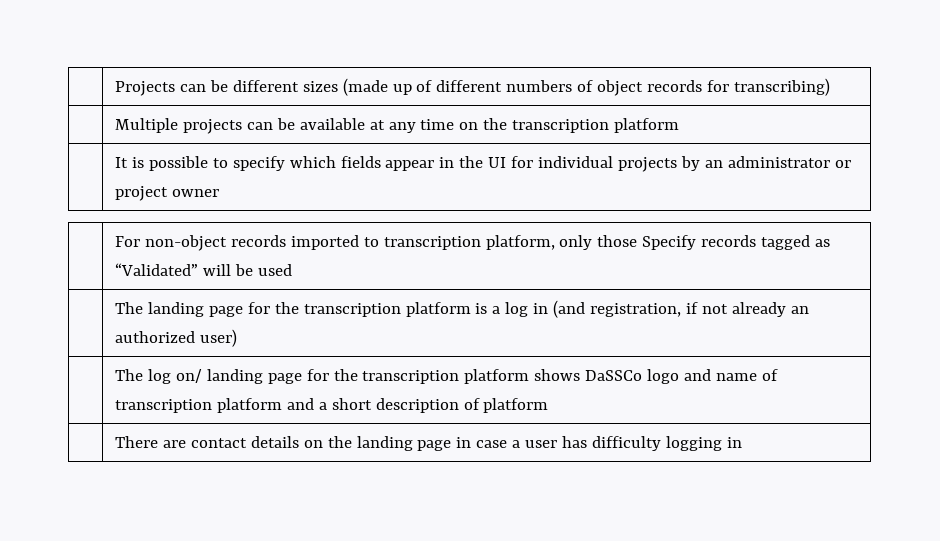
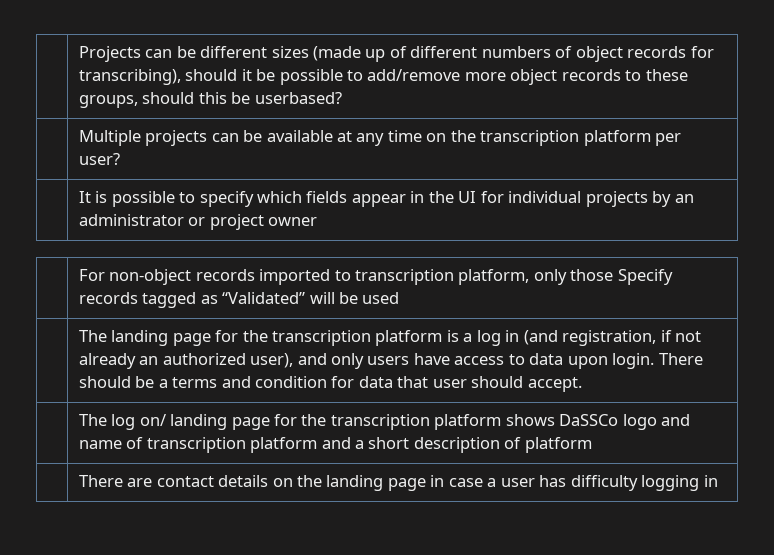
[734,78,831,96] transcribing) -> [78,69,688,85] [78,92,342,108] transcribing), should it be possible to add/remove more object records to these groups, should this be userbased?
(680, 125) none -> [655,133,682,146] [78,153,120,165] per user?
[199,329,237,347] user) -> [250,353,703,369] [78,376,582,392] user), and only users have access to data upon login. There should be a terms and condition for data that user should accept.

